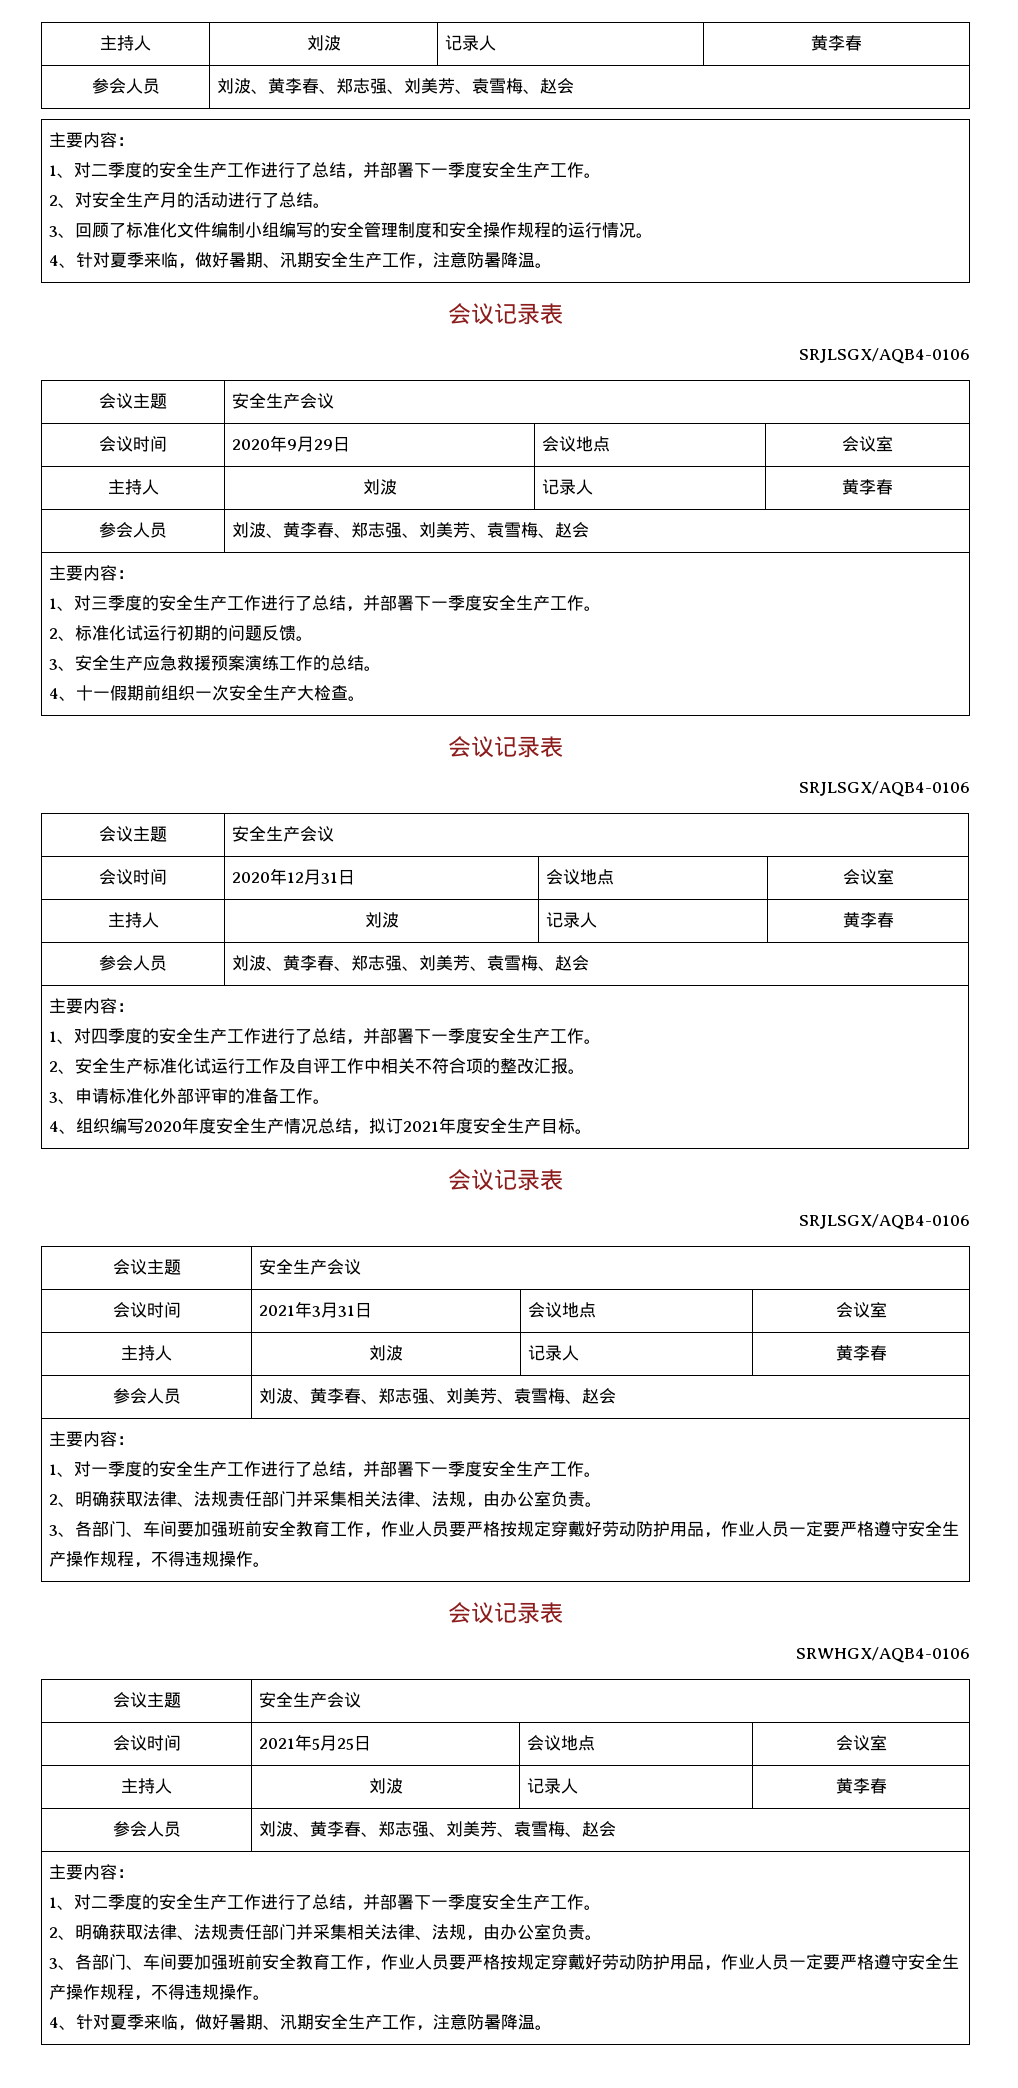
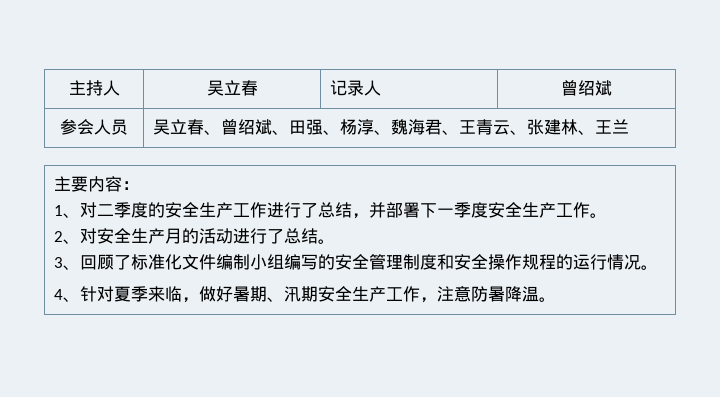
[100,35,151,51] [306,35,341,51] [445,35,497,51] [811,35,862,51] [91,78,160,94] [217,78,575,94] 主持人 | 刘波 | 记录人 | 黄李春 // 参会人员 | 刘波、黄李春、郑志强、刘美芳、袁雪梅、赵会 -> [68,80,120,96] [206,80,258,96] [329,80,381,96] [561,80,612,96] [60,119,128,135] [152,119,629,135] 主持人 | 吴立春 | 记录人 | 曾绍斌 // 参会人员 | 吴立春、曾绍斌、田强、杨淳、魏海君、王青云、张建林、王兰
[448,303,563,325] [799,348,970,364] [99,393,167,409] [232,393,335,409] [99,436,167,452] [232,435,351,452] [542,436,611,452] [842,436,893,452] [107,479,159,495] [362,479,397,495] [542,479,594,495] [842,479,893,495] [99,522,167,538] [232,522,590,538] [49,565,135,581] [49,595,602,612] [49,625,314,641] [49,655,382,671] [49,685,366,701] [448,736,563,758] [799,781,970,797] [99,826,167,842] [232,826,335,842] [99,869,167,885] [232,868,356,885] [546,869,615,885] [842,869,894,885] [107,912,159,928] [364,912,399,928] [546,912,598,928] [842,912,894,928] [99,955,167,971] [232,955,590,971] [49,998,135,1014] [49,1028,602,1045] [49,1058,586,1074] [49,1088,331,1104] [49,1117,593,1135] [448,1169,563,1191] [799,1214,970,1230] [112,1259,181,1275] [259,1259,362,1275] [112,1302,181,1318] [259,1301,373,1318] [528,1302,597,1318] [835,1302,887,1318] [121,1345,172,1361] [369,1345,403,1361] [528,1345,580,1361] [835,1345,887,1361] [112,1388,181,1404] [259,1388,617,1404] [49,1431,135,1447] [49,1461,602,1478] [49,1491,603,1508] [49,1521,960,1538] [49,1551,271,1568] [448,1602,563,1624] [796,1647,970,1663] [112,1692,181,1708] [259,1692,362,1708] [112,1735,181,1751] [259,1734,372,1751] [527,1735,596,1751] [835,1735,887,1751] [121,1778,172,1794] [368,1778,403,1794] [527,1778,579,1794] [835,1778,887,1794] [112,1821,181,1837] [259,1821,617,1837] [49,1864,135,1880] [49,1894,602,1911] [49,1924,603,1941] [49,1954,960,1971] [49,1984,271,2001] [49,2014,553,2031] // 会议记录表 // SRJLSGX/AQB4-0106 // 会议主题 | 安全生产会议 // 会议时间 | 2020年9月29日 | 会议地点 | 会议室 // 主持人 | 刘波 | 记录人 | 黄李春 // 参会人员 | 刘波、黄李春、郑志强、刘美芳、袁雪梅、赵会 // 主要内容： // 1、对三季度的安全生产工作进行了总结，并部署下一季度安全生产工作。 // 2、标准化试运行初期的问题反馈。 // 3、安全生产应急救援预案演练工作的总结。 // 4、十一假期前组织一次安全生产大检查。 // 会议记录表 // SRJLSGX/AQB4-0106 // 会议主题 | 安全生产会议 // 会议时间 | 2020年12月31日 | 会议地点 | 会议室 // 主持人 | 刘波 | 记录人 | 黄李春 // 参会人员 | 刘波、黄李春、郑志强、刘美芳、袁雪梅、赵会 // 主要内容： // 1、对四季度的安全生产工作进行了总结，并部署下一季度安全生产工作。 // 2、安全生产标准化试运行工作及自评工作中相关不符合项的整改汇报。 // 3、申请标准化外部评审的准备工作。 // 4、组织编写2020年度安全生产情况总结，拟订2021年度安全生产目标。 // 会议记录表 // SRJLSGX/AQB4-0106 // 会议主题 | 安全生产会议 // 会议时间 | 2021年3月31日 | 会议地点 | 会议室 // 主持人 | 刘波 | 记录人 | 黄李春 // 参会人员 | 刘波、黄李春、郑志强、刘美芳、袁雪梅、赵会 // 主要内容： // 1、对一季度的安全生产工作进行了总结，并部署下一季度安全生产工作。 // 2、明确获取法律、法规责任部门并采集相关法律、法规，由办公室负责。 // 3、各部门、车间要加强班前安全教育工作，作业人员要严格按规定穿戴好劳动防护用品，作业人员一定要严格遵守安全生产操作规程，不得违规操作。 // 会议记录表 // SRWHGX/AQB4-0106 // 会议主题 | 安全生产会议 // 会议时间 | 2021年5月25日 | 会议地点 | 会议室 // 主持人 | 刘波 | 记录人 | 黄李春 // 参会人员 | 刘波、黄李春、郑志强、刘美芳、袁雪梅、赵会 // 主要内容： // 1、对二季度的安全生产工作进行了总结，并部署下一季度安全生产工作。 // 2、明确获取法律、法规责任部门并采集相关法律、法规，由办公室负责。 // 3、各部门、车间要加强班前安全教育工作，作业人员要严格按规定穿戴好劳动防护用品，作业人员一定要严格遵守安全生产操作规程，不得违规操作。 // 4、针对夏季来临，做好暑期、汛期安全生产工作，注意防暑降温。 -> (556, 299) none

